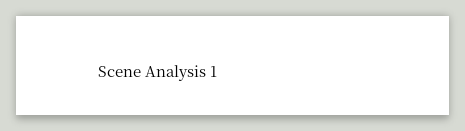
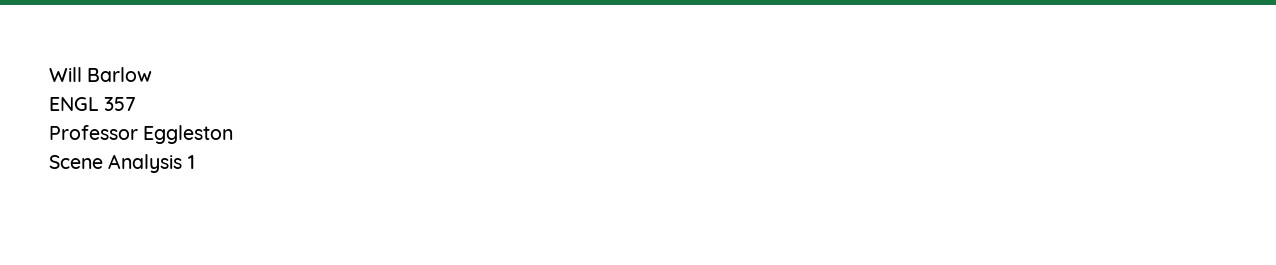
(98, 71) none -> [49,67,153,82] [49,97,137,111] [49,125,234,144] Will Barlow // ENGL 357 // Professor Eggleston //

